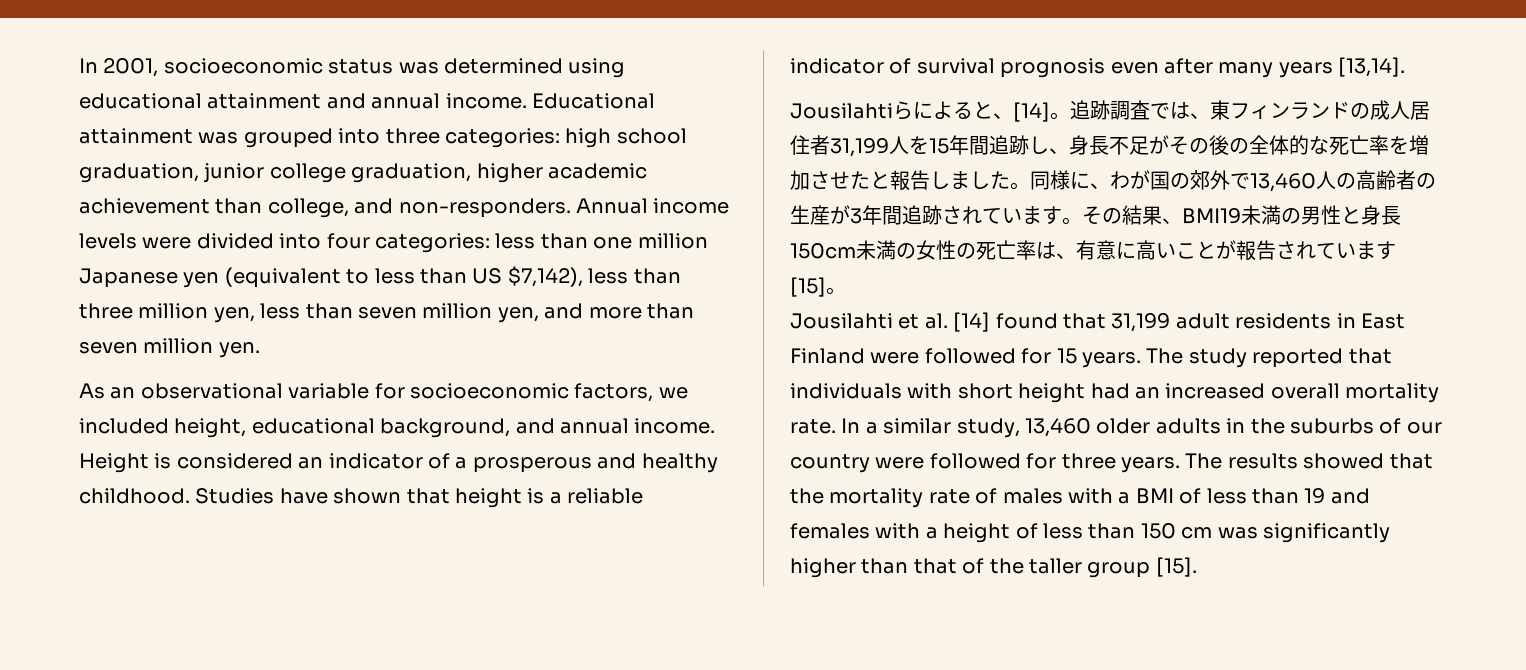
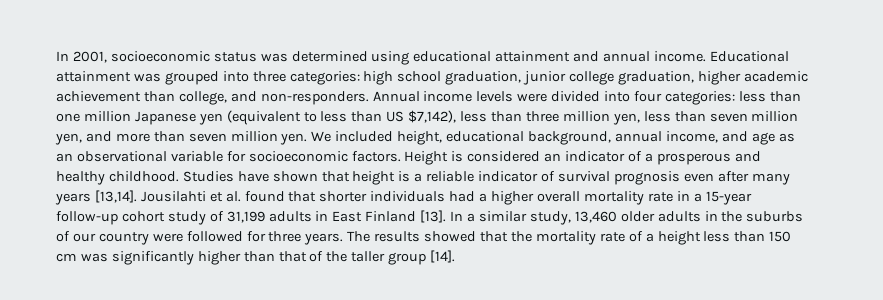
[79,383,105,399] // As -> [311,131,795,145] We included height, educational background, annual income, and age as
[574,383,688,402] [79,418,716,438] factors, we included height, educational background, and annual income. -> [351,151,401,162] factors.
[790,100,1430,122] [790,135,1429,157] [790,170,1436,192] [790,205,1401,225] [790,240,1396,261] [790,277,846,297] // Jousilahtiらによると、[14]。追跡調査では、東フィンランドの成人居住者31,199人を15年間追跡し、身長不足がその後の全体的な死亡率を増加させたと報告しました。同様に、わが国の郊外で13,460人の高齢者の生産が3年間追跡されています。その結果、BMI19未満の男性と身長150cm未満の女性の死亡率は、有意に高いことが報告されています[15]。 // -> (137, 196) none
[953,312,991,332] [14] -> (241, 196) none
[1111,313,1405,332] [790,348,1392,368] [790,383,1440,403] [790,419,836,434] 31,199 adult residents in East Finland were followed for 15 years. The study reported that individuals with short height had an increased overall mortality rate. -> [319,191,752,205] [56,210,447,225] shorter individuals had a higher overall mortality rate in a 15-year follow-up cohort study of 31,199 adults in East Finland [13].
[1002,488,1370,504] [790,523,921,539] males with a BMI of less than 19 and females with -> (643, 236) none
[1015,523,1038,539] of -> (701, 238) none
[1155,557,1197,577] [15]. -> [430,250,456,263] [14].

